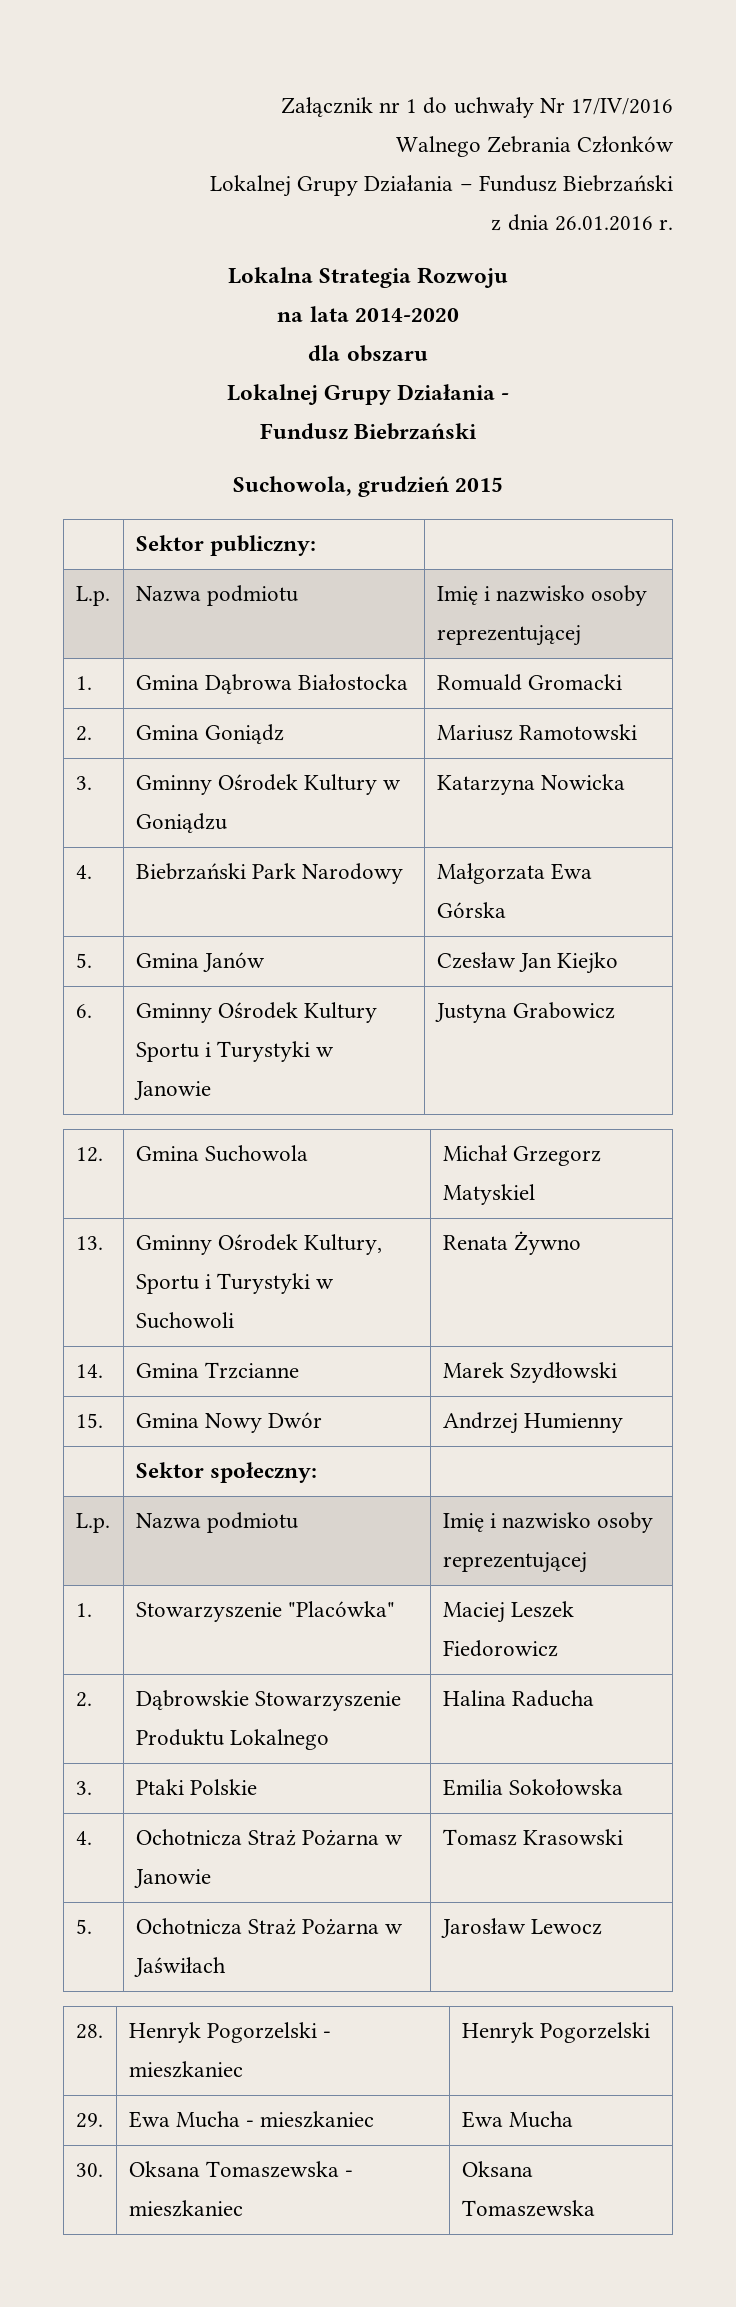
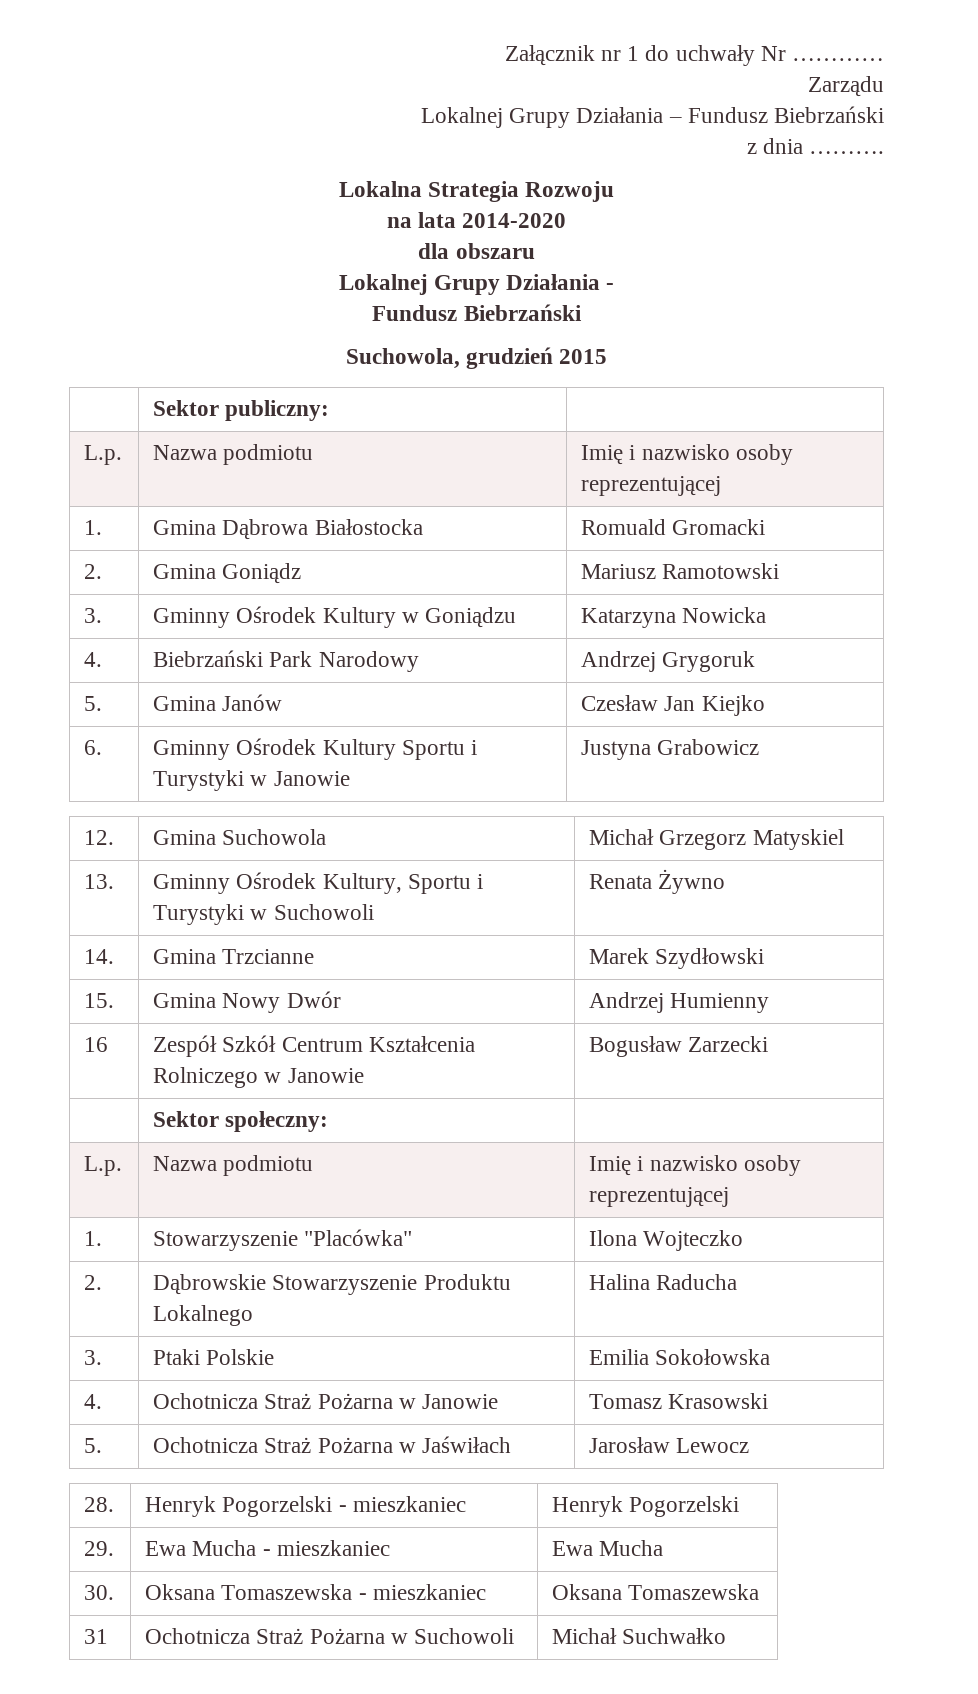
[570,98,673,115] [395,136,674,157] 17/IV/2016 // Walnego Zebrania Członków -> [792,58,885,61] [808,76,884,97] ………… // Zarządu
[554,216,673,231] 26.01.2016 r. -> [809,151,884,154] ……….
[436,863,592,884] [436,902,506,918] Małgorzata Ewa Górska -> [581,651,756,672] Andrzej Grygoruk
(623, 1423) none -> [84,1037,109,1052] [153,1035,475,1057] [153,1067,364,1088] [589,1036,769,1057] // 16 | Zespół Szkół Centrum Kształcenia Rolniczego w Janowie | Bogusław Zarzecki
[442,1601,574,1623] [442,1640,558,1657] Maciej Leszek Fiedorowicz -> [589,1230,744,1251] Ilona Wojteczko
(595, 2208) none -> [84,1629,109,1644] [145,1628,514,1644] [552,1628,727,1644] // 31 | Ochotnicza Straż Pożarna w Suchowoli | Michał Suchwałko

